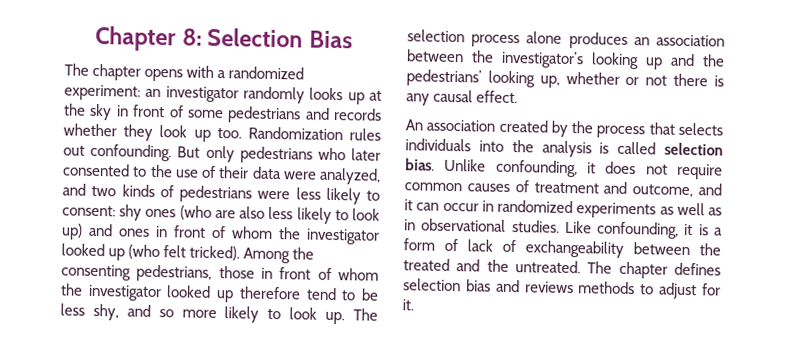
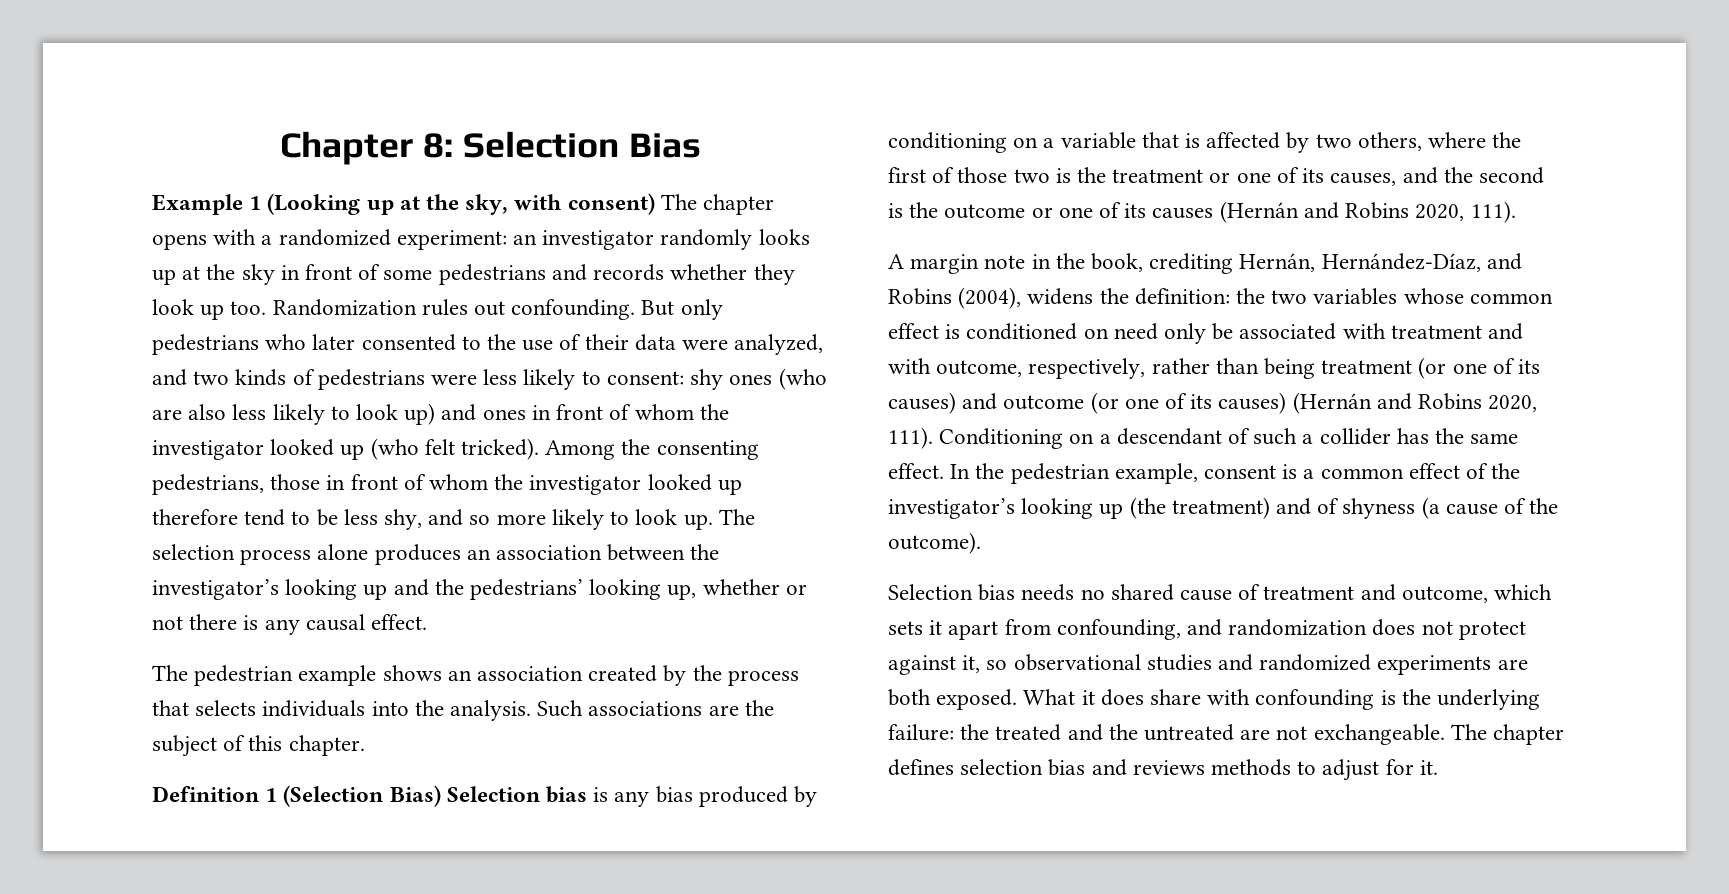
(353, 39) none -> [152,193,655,215] Example 1 (Looking up at the sky, with consent)
[405,119,423,131] An -> [152,665,472,686] The pedestrian example shows an
[541,140,723,158] [405,158,723,180] [404,180,722,198] [404,199,722,219] [404,218,723,239] [403,238,721,258] [403,258,581,274] analysis is called selection bias. Unlike confounding, it does not require common causes of treatment and outcome, and it can occur in randomized experiments as well as in observational studies. Like confounding, it is a form of lack of exchangeability between the treated and the untreated. -> [450,700,774,721] [152,735,365,757] [152,785,818,807] [888,132,1522,153] [888,167,1544,186] [888,201,1516,223] [888,253,1522,274] [888,287,1553,309] [888,323,1524,344] [888,357,1541,379] [888,392,1538,414] [888,427,1519,449] [888,463,1521,484] [888,497,1559,519] [888,532,981,554] [888,584,1553,603] [888,619,1526,640] [888,654,1528,675] [888,689,1541,710] [888,724,1445,745] analysis. Such associations are the subject of this chapter. // Definition 1 (Selection Bias) Selection bias is any bias produced by conditioning on a variable that is affected by two others, where the first of those two is the treatment or one of its causes, and the second is the outcome or one of its causes (Hernán and Robins 2020, 111). // A margin note in the book, crediting Hernán, Hernández-Díaz, and Robins (2004), widens the definition: the two variables whose common effect is conditioned on need only be associated with treatment and with outcome, respectively, rather than being treatment (or one of its causes) and outcome (or one of its causes) (Hernán and Robins 2020, 111). Conditioning on a descendant of such a collider has the same effect. In the pedestrian example, consent is a common effect of the investigator’s looking up (the treatment) and of shyness (a cause of the outcome). // Selection bias needs no shared cause of treatment and outcome, which sets it apart from confounding, and randomization does not protect against it, so observational studies and randomized experiments are both exposed. What it does share with confounding is the underlying failure: the treated and the untreated are not exchangeable.

